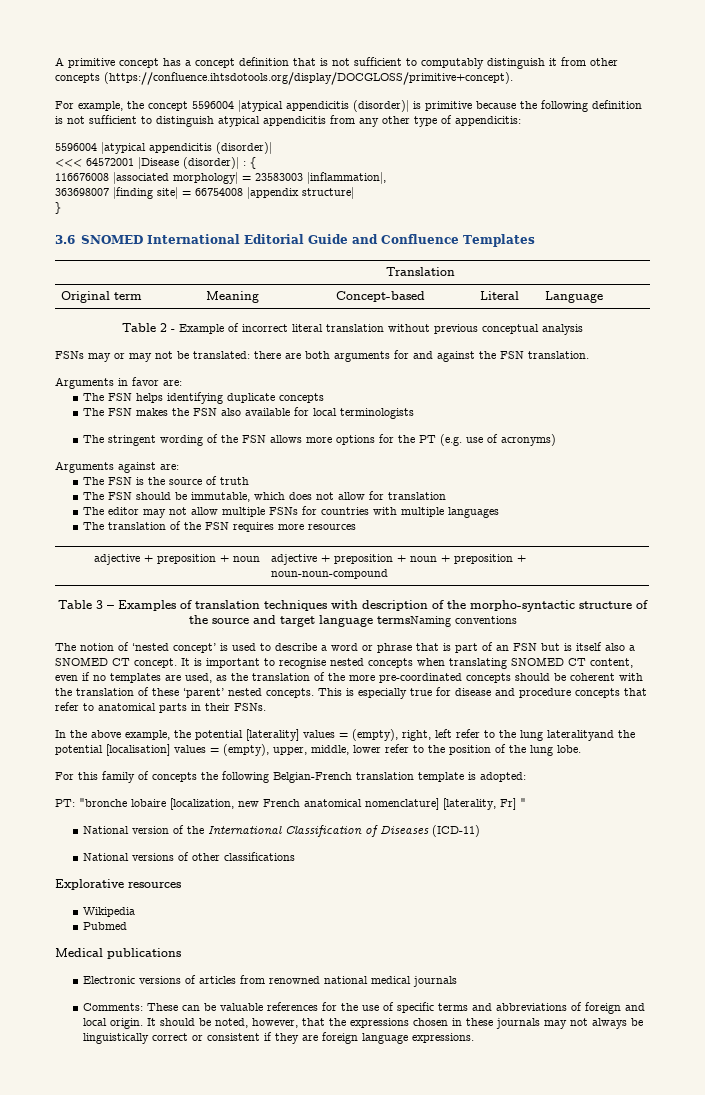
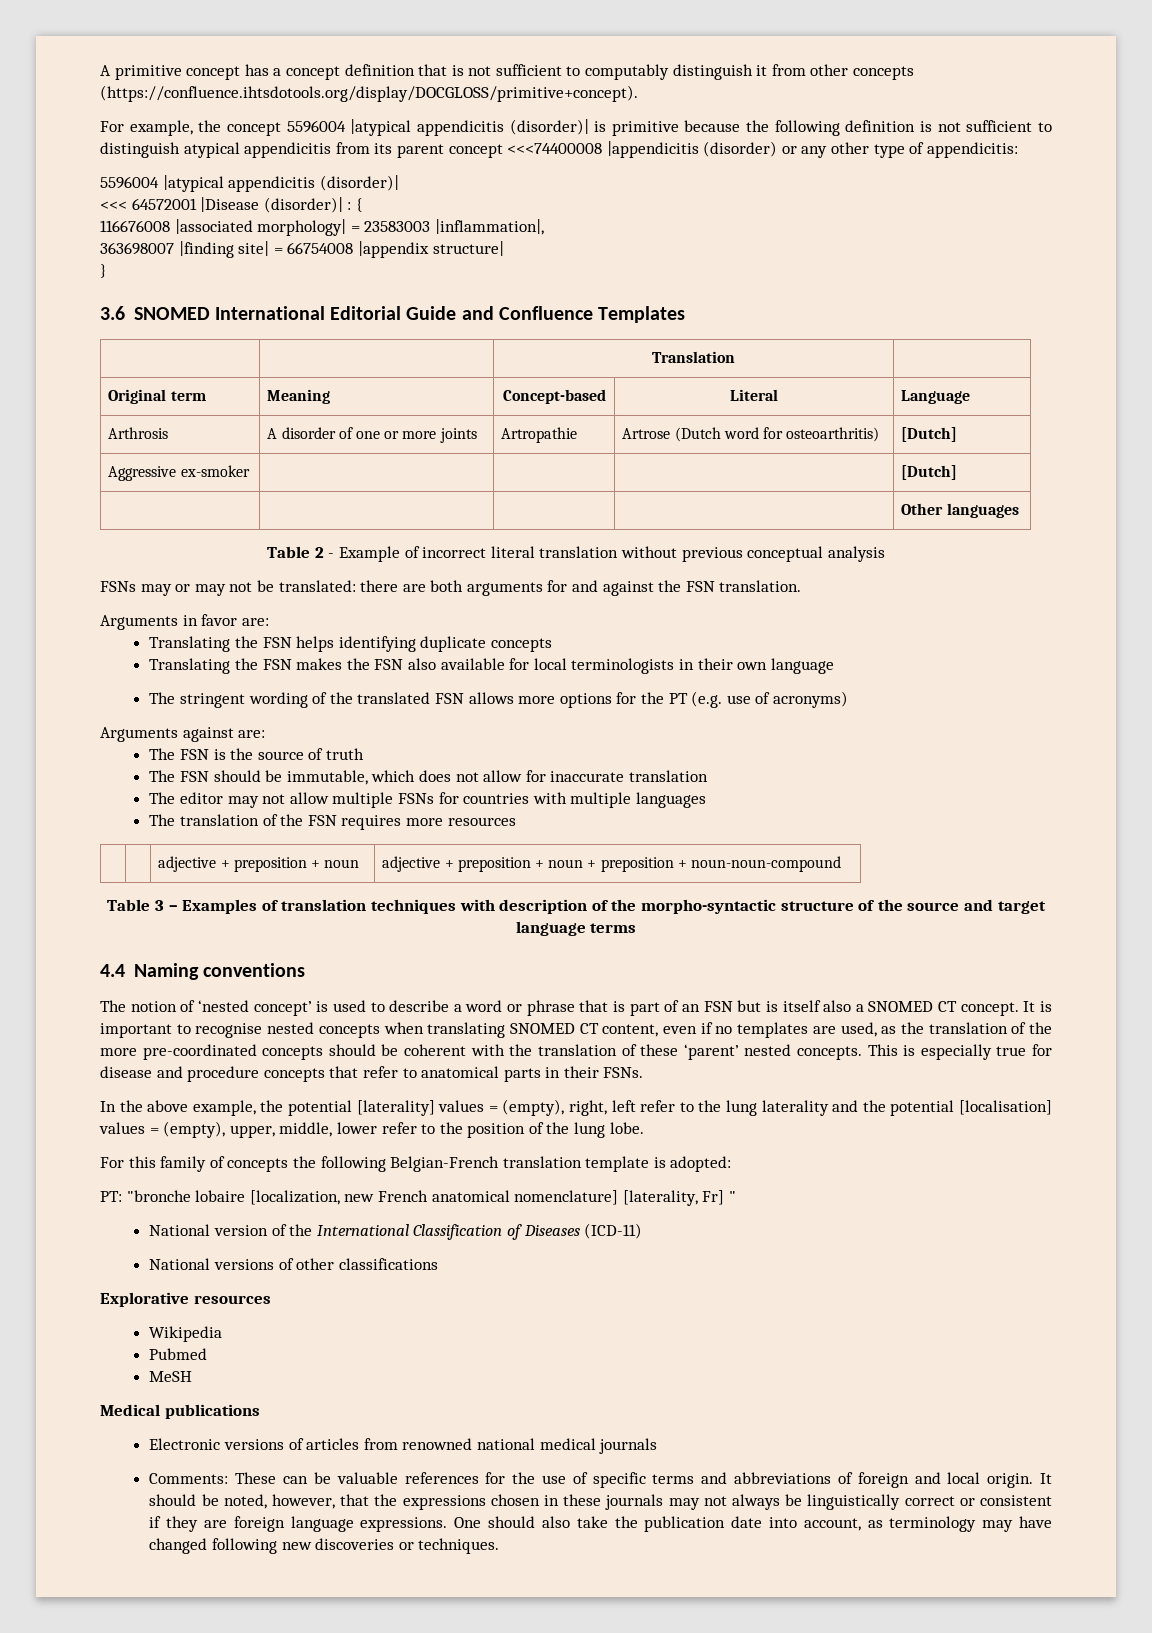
(355, 119) none -> [374,141,797,158] its parent concept <<<74400008 |appendicitis (disorder) or
(603, 297) none -> [108,427,169,439] [267,427,477,443] [501,427,578,443] [622,427,880,442] [901,427,958,442] [108,465,250,481] [901,465,958,480] [901,503,1019,518] // Arthrosis | A disorder of one or more joints | Artropathie | Artrose (Dutch word for osteoarthritis) | [Dutch] // Aggressive ex-smoker | | | | [Dutch] // | | | | Other languages
[83,393,105,401] The -> [149,636,259,652] Translating the
[83,408,105,416] The -> [149,658,259,674] Translating the
(415, 413) none -> [678,658,834,674] in their own language
(239, 439) none -> [357,692,431,704] translated
(385, 495) none -> [550,771,625,782] inaccurate
[376,616,451,627] termsNaming -> [590,923,637,933] [100,963,199,980] terms // 4.4 Naming
[547,730,614,741] lateralityand -> [761,1100,859,1116] laterality and
(128, 926) none -> [149,1371,193,1382] // MeSH
(475, 1038) none -> [454,1516,1052,1532] [149,1538,500,1554] One should also take the publication date into account, as terminology may have changed following new discoveries or techniques.

